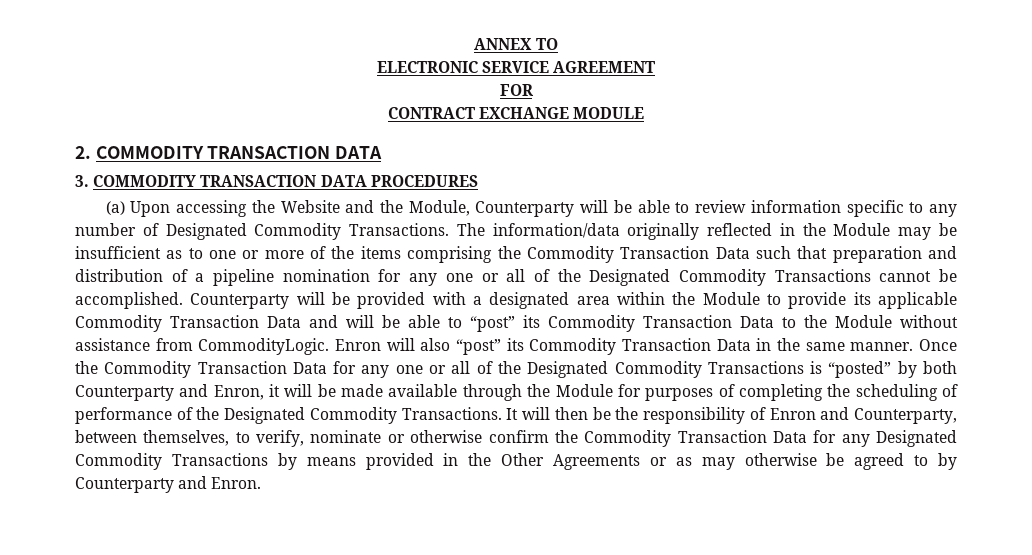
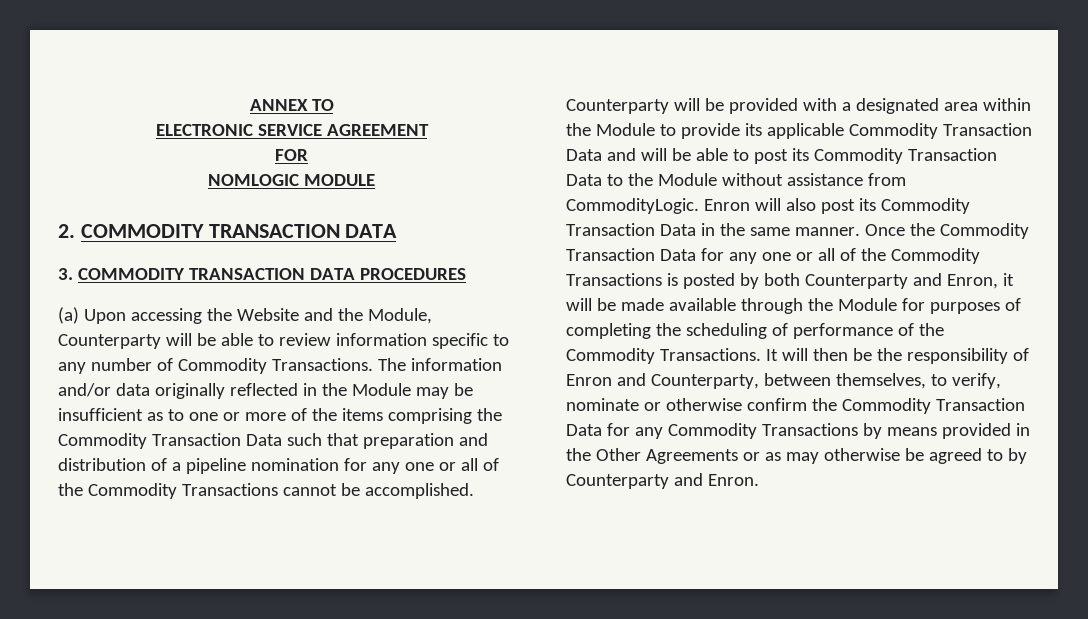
[387,107,569,119] CONTRACT EXCHANGE -> [208,174,300,186] NOMLOGIC
[165,223,247,240] Designated -> (173, 364) none
[492,223,620,238] information/data -> [410,358,502,371] [58,383,150,397] information and/or data
[589,269,671,286] Designated -> (83, 489) none
[470,316,515,332] “post” -> [753,149,788,164] post
[456,339,502,355] “post” -> [820,199,855,214] post
[527,361,609,378] Designated -> (886, 254) none
[828,361,892,378] “posted” -> [682,273,735,289] posted
[224,407,306,424] Designated -> (944, 329) none
[876,430,957,447] Designated -> (663, 433) none

